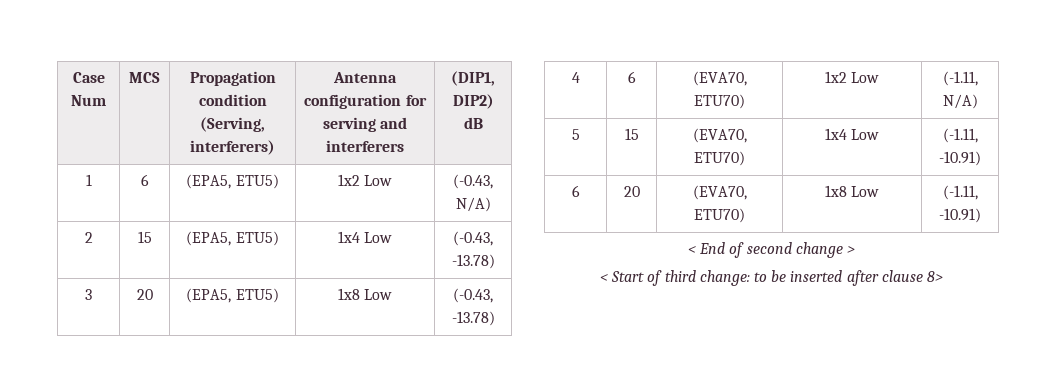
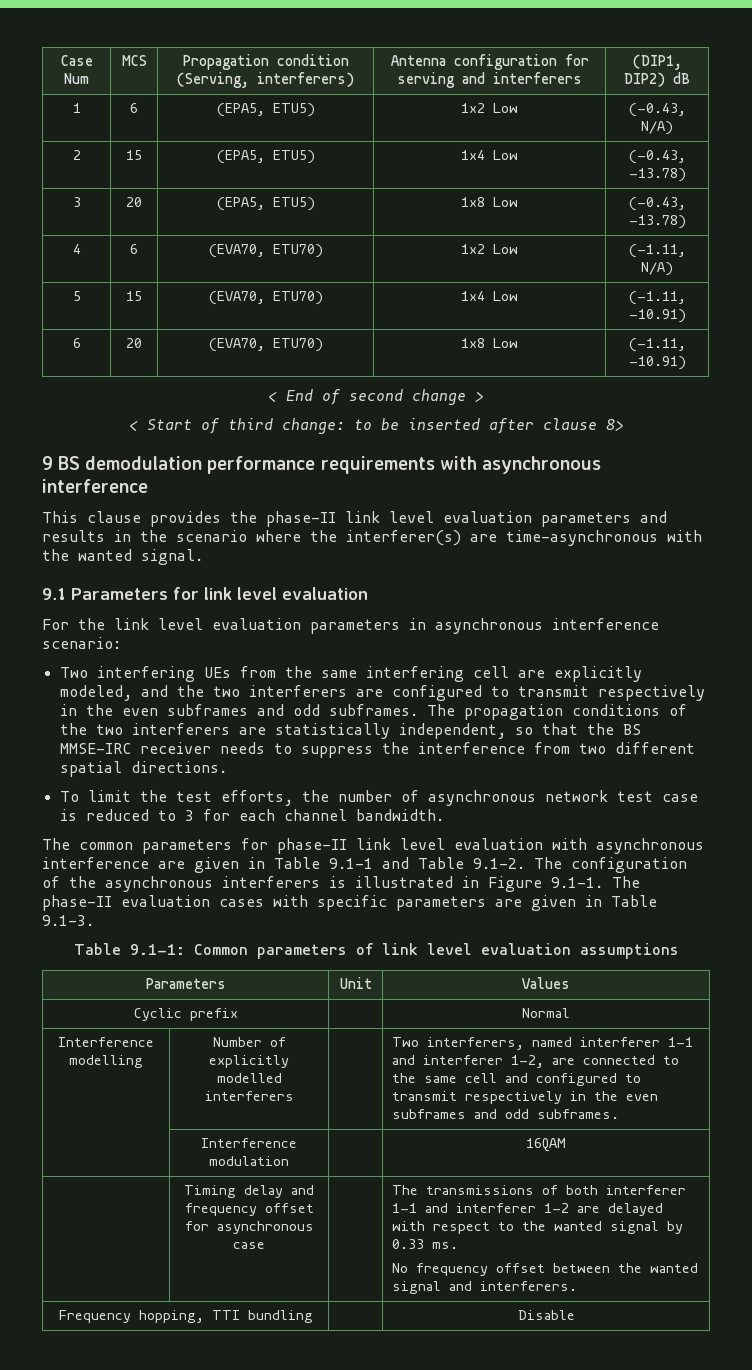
(943, 276) none -> [42,456,601,474] [42,479,148,493] [42,511,667,527] [42,530,702,546] [42,549,203,565] [42,587,368,600] [42,618,659,634] [42,637,121,649] [59,666,642,682] [59,685,705,701] [59,704,687,720] [59,723,641,739] [59,742,695,758] [59,761,227,777] [59,790,698,806] [59,809,444,821] [42,838,704,854] [42,857,687,873] [42,876,640,892] [42,895,657,911] [42,915,94,926] [73,943,679,959] [145,978,226,989] [339,977,372,989] [522,977,570,989] [133,1008,238,1021] [522,1008,570,1018] [58,1037,154,1047] [69,1055,143,1068] [212,1037,286,1047] [209,1055,289,1068] [216,1073,282,1083] [204,1091,294,1101] [392,1037,694,1050] [392,1055,680,1068] [392,1073,642,1086] [392,1091,659,1104] [392,1109,620,1119] [201,1138,297,1148] [209,1156,289,1166] [526,1138,566,1152] [184,1185,314,1198] [184,1203,314,1216] [184,1221,314,1234] [233,1242,265,1249] [392,1185,687,1195] [392,1203,664,1216] [392,1221,684,1234] [392,1239,459,1249] [392,1263,699,1276] [392,1281,578,1294] [58,1310,313,1323] [517,1310,575,1320] // 9 BS demodulation performance requirements with asynchronous interference // This clause provides the phase-II link level evaluation parameters and results in the scenario where the interferer(s) are time-asynchronous with the wanted signal. // 9.1 Parameters for link level evaluation // For the link level evaluation parameters in asynchronous interference scenario: // Two interfering UEs from the same interfering cell are explicitly modeled, and the two interferers are configured to transmit respectively in the even subframes and odd subframes. The propagation conditions of the two interferers are statistically independent, so that the BS MMSE-IRC receiver needs to suppress the interference from two different spatial directions. // To limit the test efforts, the number of asynchronous network test case is reduced to 3 for each channel bandwidth. // The common parameters for phase-II link level evaluation with asynchronous interference are given in Table 9.1-1 and Table 9.1-2. The configuration of the asynchronous interferers is illustrated in Figure 9.1-1. The phase-II evaluation cases with specific parameters are given in Table 9.1-3. // Table 9.1-1: Common parameters of link level evaluation assumptions // Parameters | Unit | Values // Cyclic prefix | | Normal // Interference modelling | Number of explicitly modelled interferers | | Two interferers, named interferer 1-1 and interferer 1-2, are connected to the same cell and configured to transmit respectively in the even subframes and odd subframes. // | Interference modulation | | 16QAM // | Timing delay and frequency offset for asynchronous case | | The transmissions of both interferer 1-1 and interferer 1-2 are delayed with respect to the wanted signal by 0.33 ms. // No frequency offset between the wanted signal and interferers. // Frequency hopping, TTI bundling | | Disable

